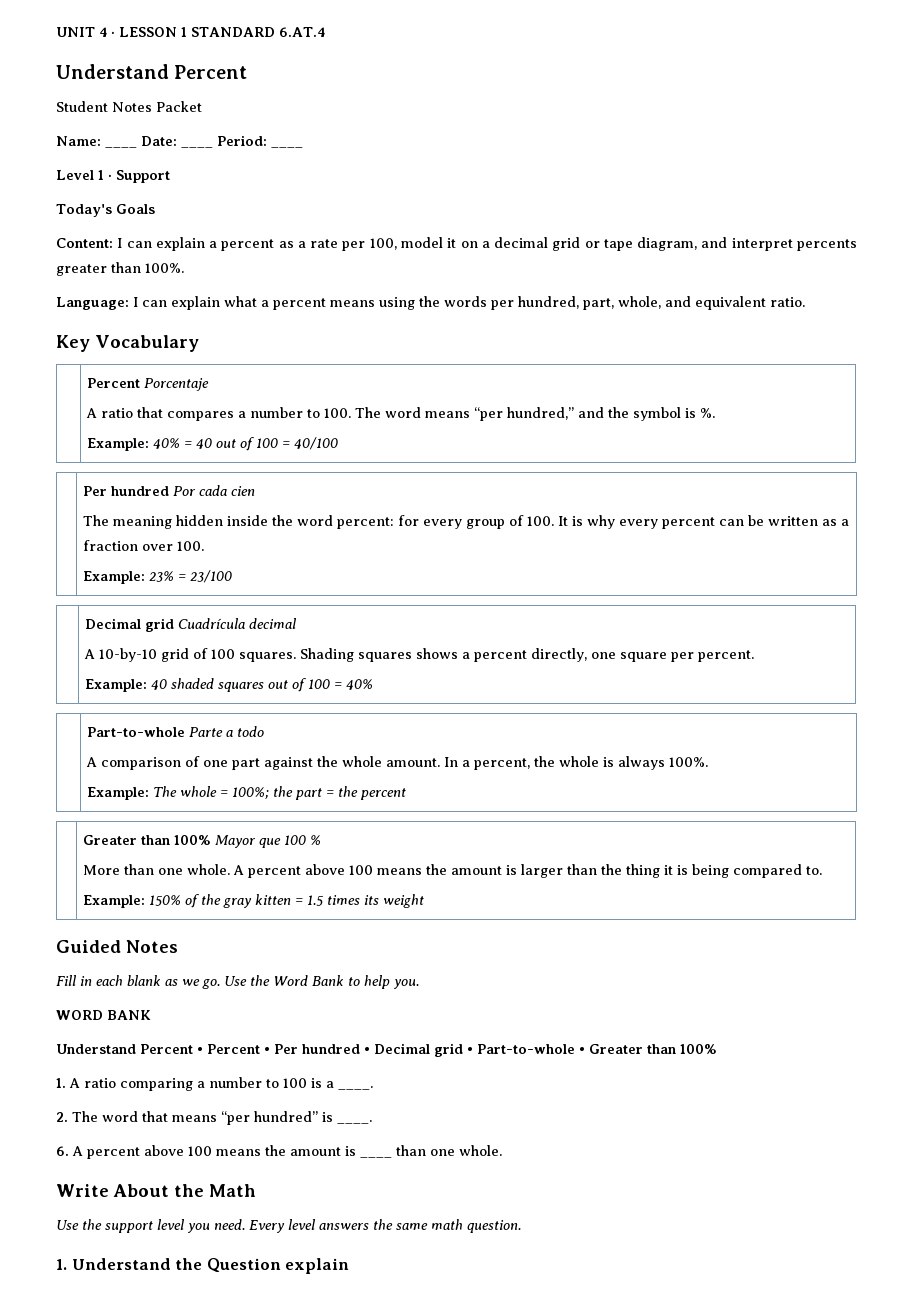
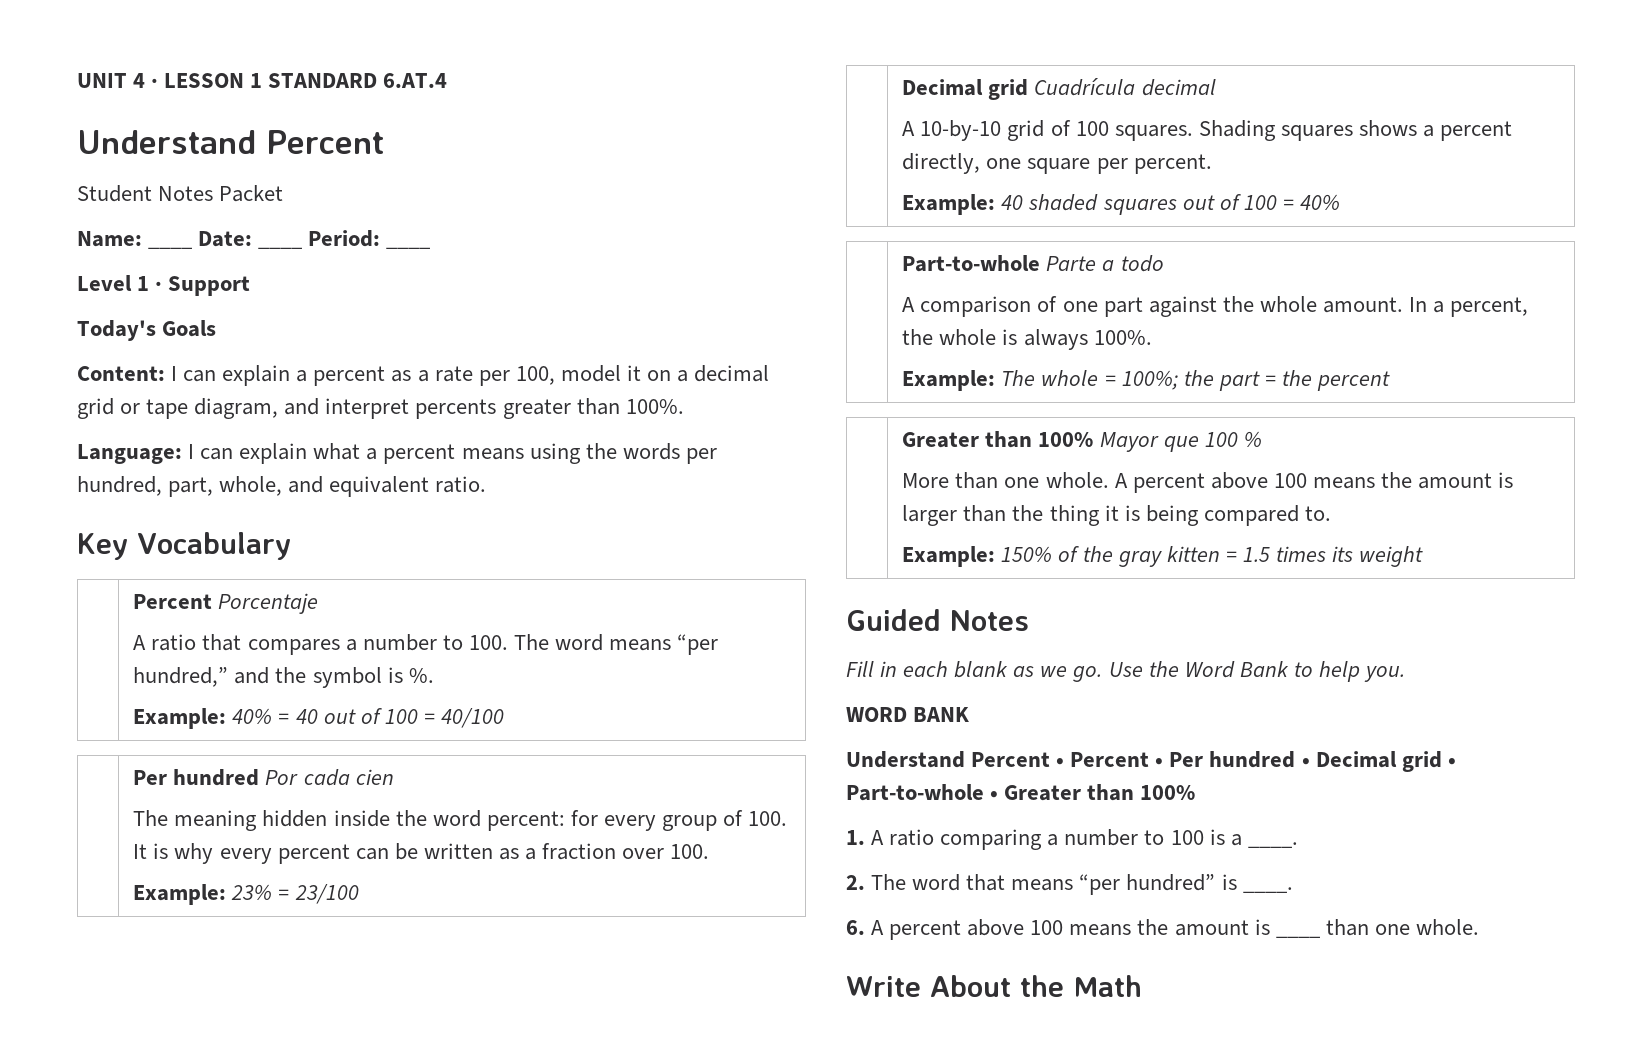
[56,1219,521,1233] [56,1258,350,1274] // Use the support level you need. Every level answers the same math question. // 1. Understand the Question explain -> (1142, 986) none

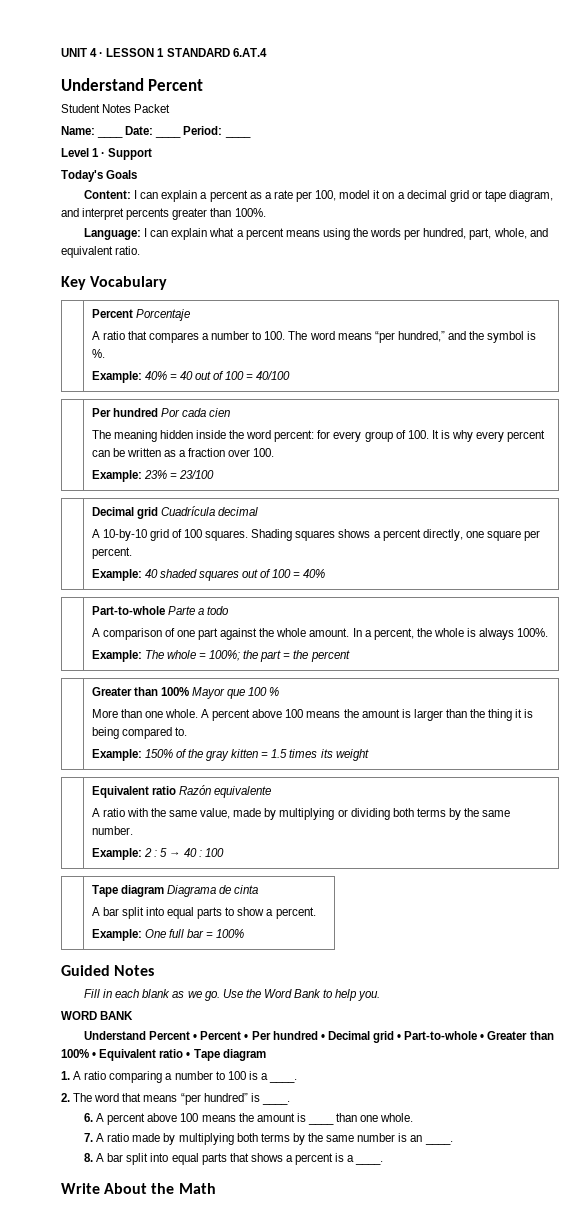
(1424, 556) none -> [91,785,271,798] [91,808,511,820] [91,826,133,835] [91,848,225,860] [91,885,258,897] [91,907,316,919] [91,929,245,941] // | Equivalent ratio Razón equivalente // A ratio with the same value, made by multiplying or dividing both terms by the same number. // Example: 2 : 5 → 40 : 100 // | Tape diagram Diagrama de cinta // A bar split into equal parts to show a percent. // Example: One full bar = 100%
(1196, 792) none -> [92,1049,266,1061] • Equivalent ratio • Tape diagram
(1479, 927) none -> [84,1133,453,1145] [84,1153,384,1165] // 7. A ratio made by multiplying both terms by the same number is an ____. // 8. A bar split into equal parts that shows a percent is a ____.

